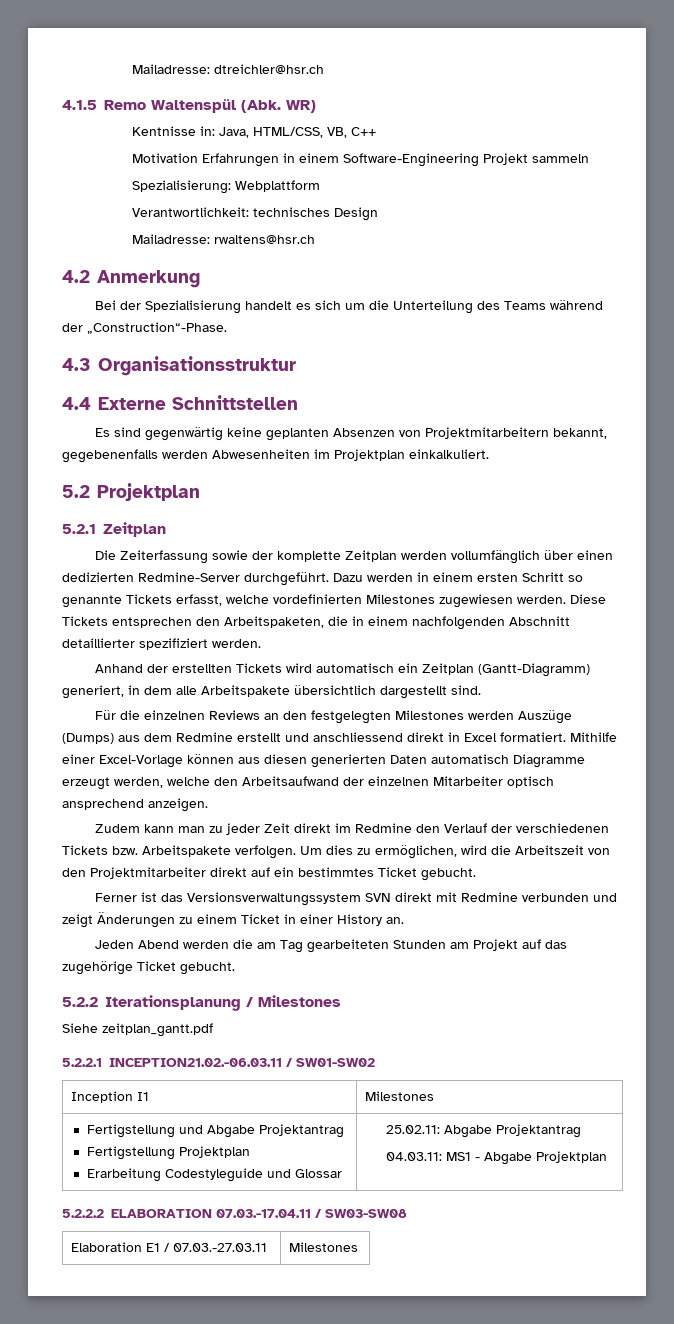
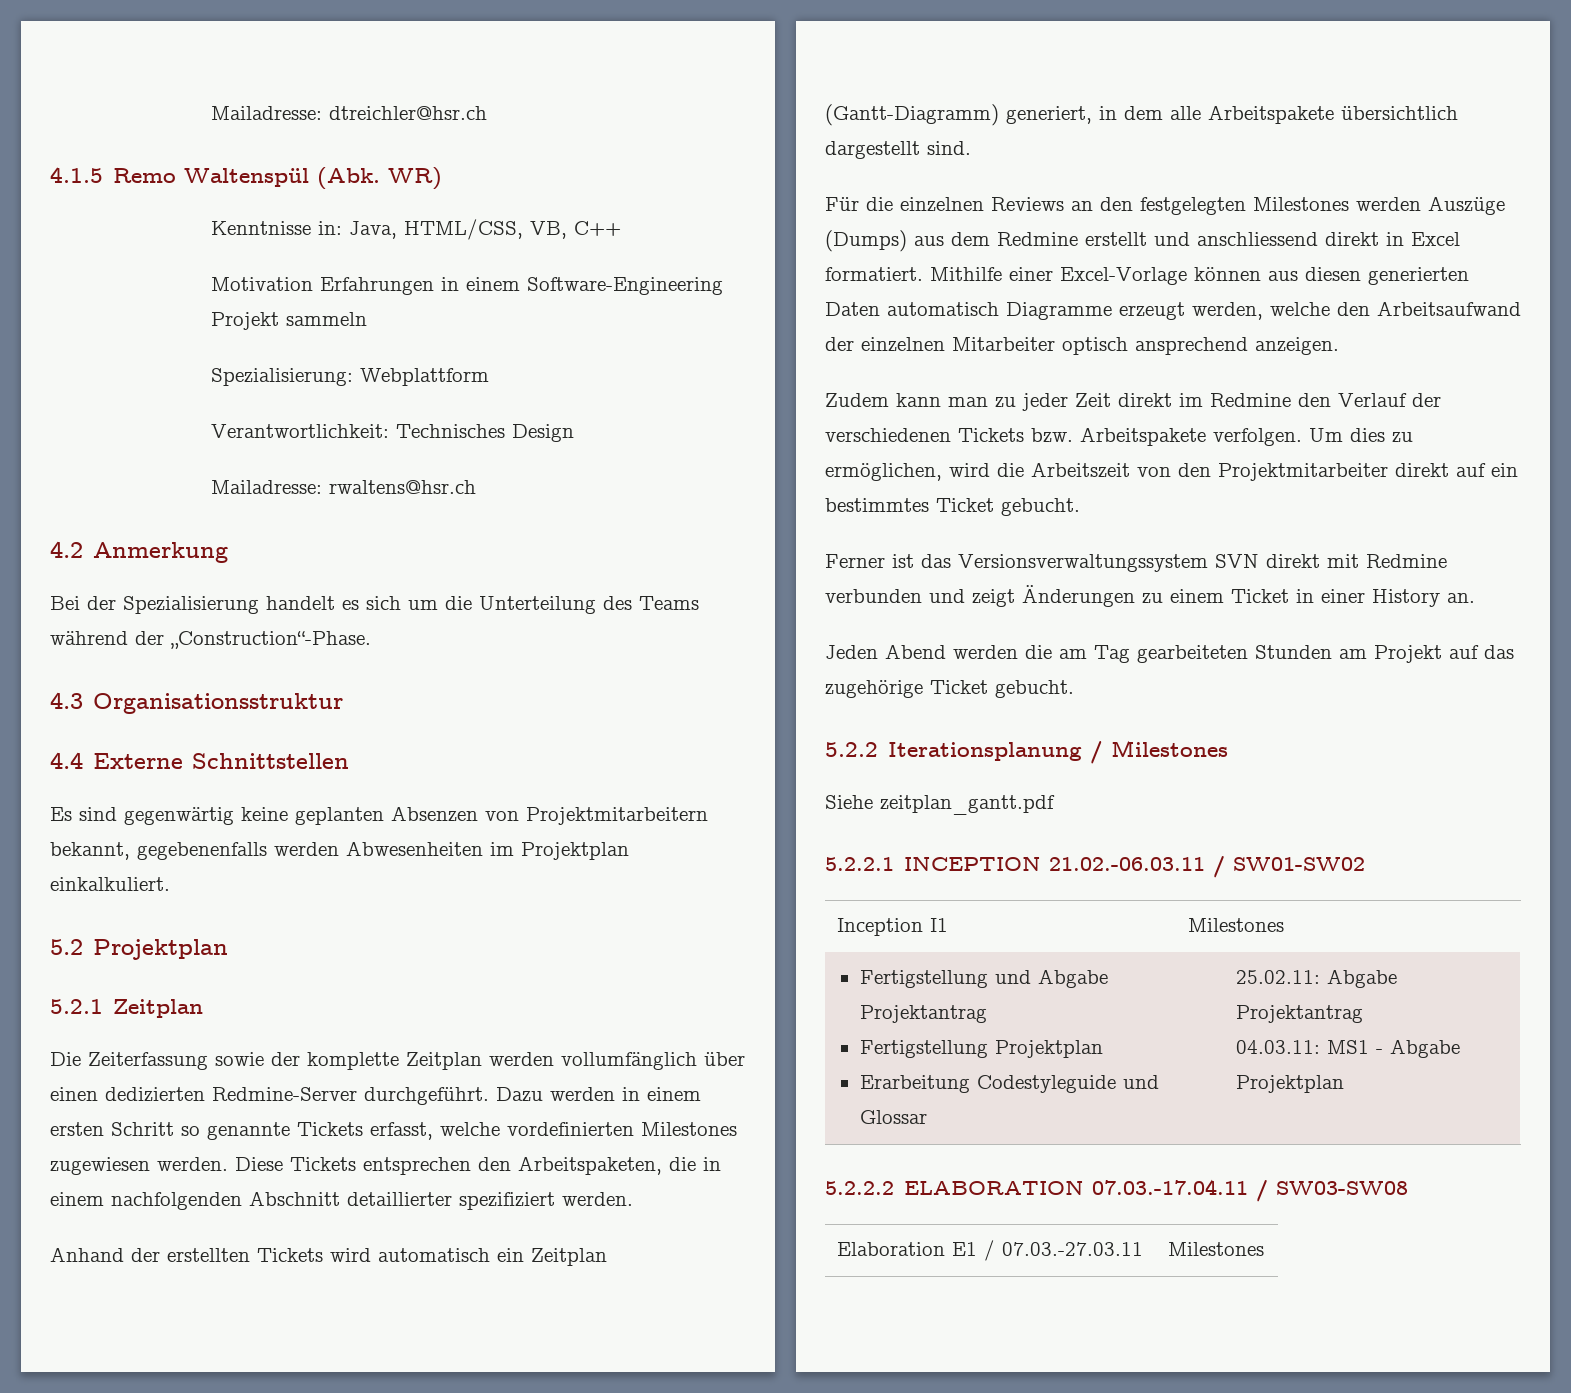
[132,126,197,136] Kentnisse -> [210,221,311,235] Kenntnisse
[253,207,331,217] technisches -> [395,424,505,438] Technisches
[109,1058,282,1067] INCEPTION21.02.-06.03.11 -> [904,856,1206,871] INCEPTION 21.02.-06.03.11

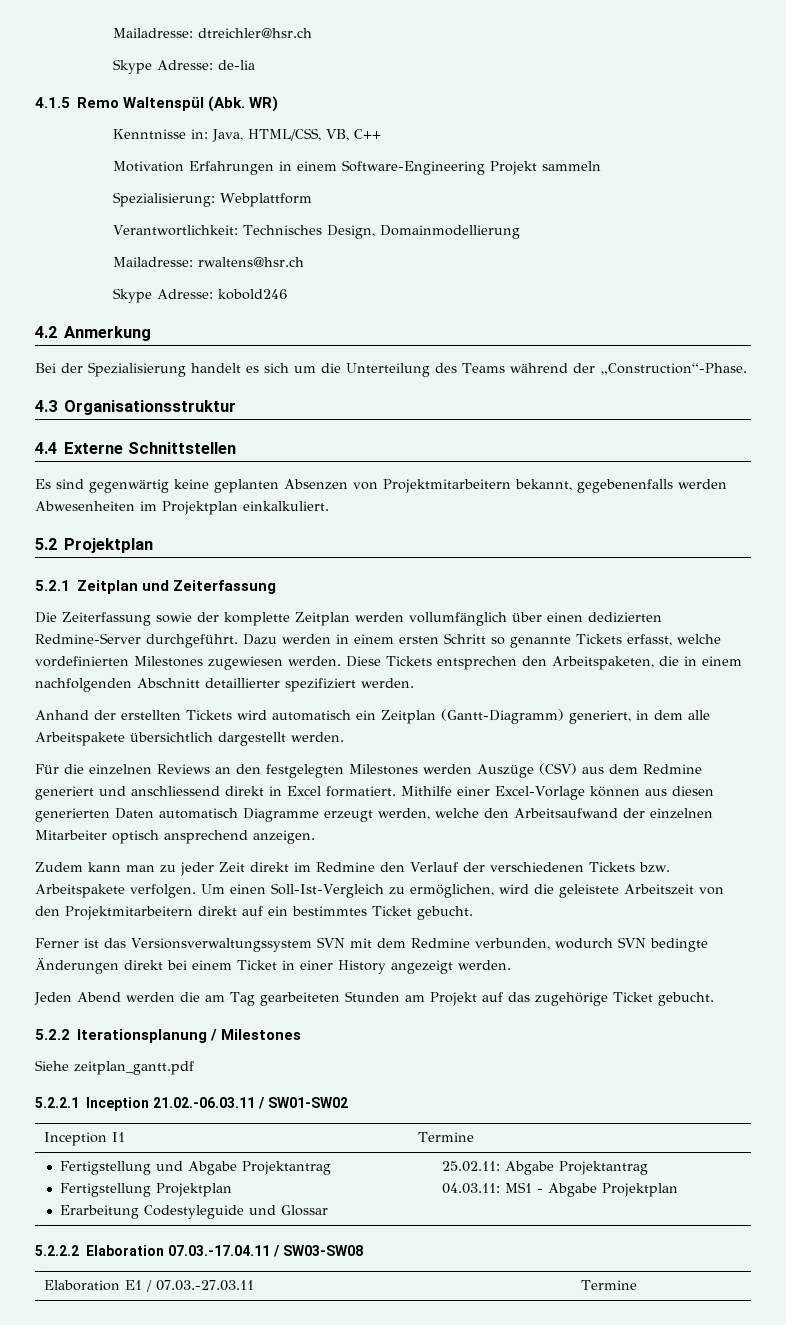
(487, 113) none -> [113,59,256,74] // Skype Adresse: de-lia
[511,424,574,442] Design -> [327,225,521,239] Design, Domainmodellierung
(476, 487) none -> [113,288,288,303] // Skype Adresse: kobold246
(204, 1008) none -> [142,580,277,594] und Zeiterfassung
[927,141,971,155] sind. -> [291,732,344,742] werden.
[825,230,907,252] (Dumps) -> [539,763,577,775] (CSV)
[1085,232,1147,246] erstellt -> [35,786,94,800] generiert
[1350,428,1385,442] dies -> [230,883,384,898] einen Soll-Ist-Vergleich
(1024, 470) none -> [558,884,619,898] geleistete
[1218,463,1388,481] Projektmitarbeiter -> [65,906,193,920] Projektmitarbeitern
[1266,554,1447,568] [825,585,1163,607] direkt mit Redmine verbunden und zeigt Änderungen zu -> [349,937,708,952] [35,958,187,974] mit dem Redmine verbunden, wodurch SVN bedingte Änderungen direkt bei
[1447,593,1475,603] an. -> [391,960,511,974] angezeigt werden.
[904,856,1042,871] INCEPTION -> [86,1097,150,1111] Inception
[1187,918,1284,932] Milestones -> [418,1132,475,1142] Termine
[904,1180,1085,1195] ELABORATION -> [86,1245,165,1256] Elaboration
[1167,1242,1264,1256] Milestones -> [581,1280,638,1290] Termine

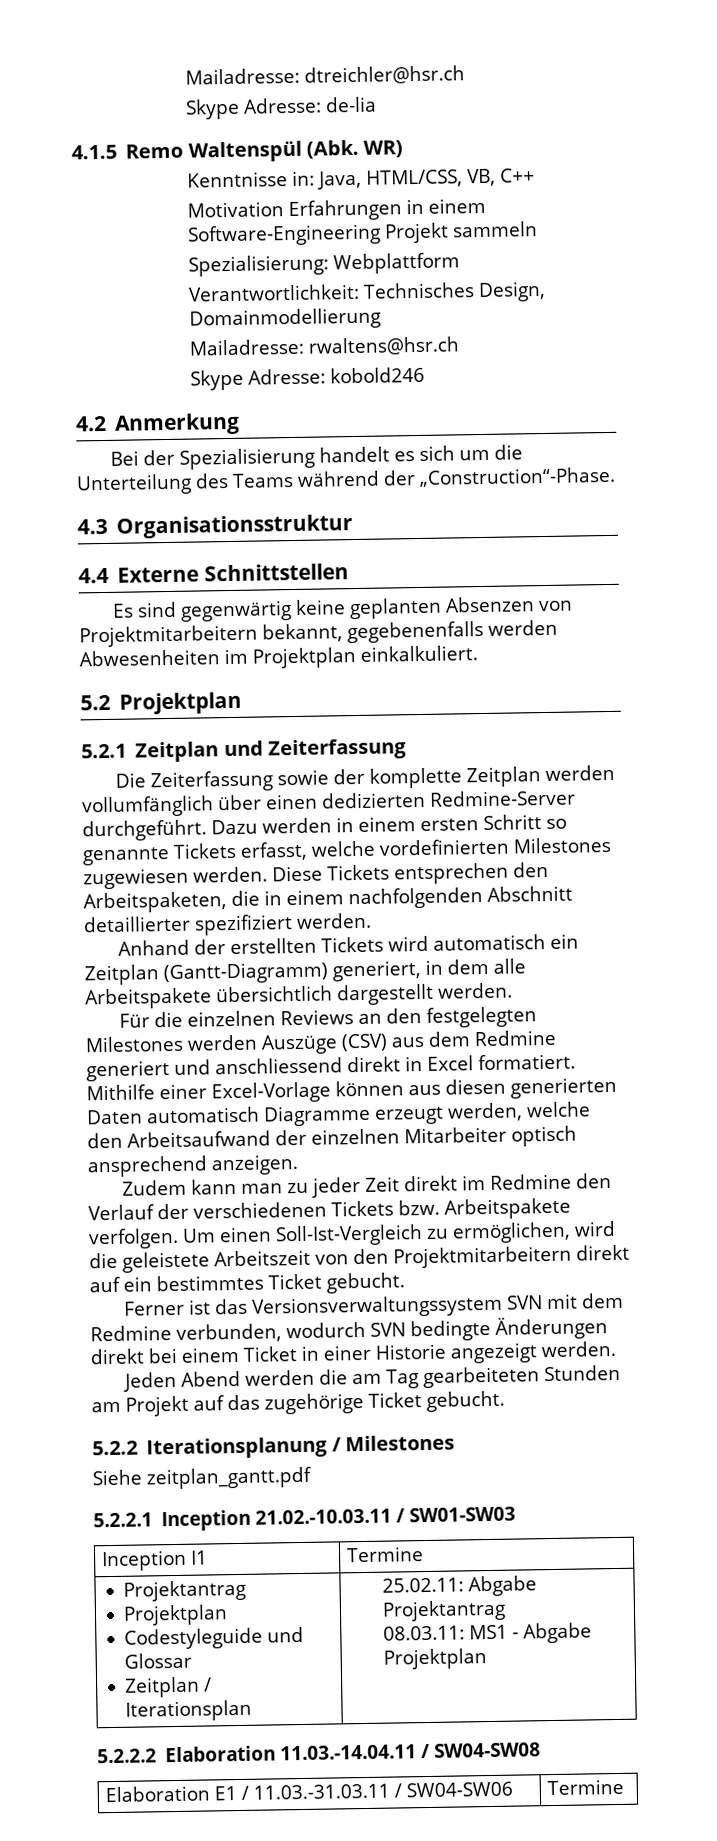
[338,960,386,974] History -> [375,1343,446,1360] Historie
[153,1097,348,1109] 21.02.-06.03.11 / SW01-SW02 -> [255,1506,517,1525] 21.02.-10.03.11 / SW01-SW03
[60,1161,332,1175] [60,1183,233,1197] [60,1205,140,1219] Fertigstellung und Abgabe Projektantrag // Fertigstellung Projektplan // Erarbeitung -> [122,1579,246,1602] [122,1604,228,1626] Projektantrag // Projektplan //
(329, 1210) none -> [123,1676,212,1698] [124,1699,252,1722] // Zeitplan / Iterationsplan
[442,1183,501,1194] 04.03.11: -> [382,1625,465,1641] 08.03.11:
[168,1245,363,1257] 07.03.-17.04.11 / SW03-SW08 -> [280,1742,542,1761] 11.03.-14.04.11 / SW04-SW08
[156,1280,255,1291] 07.03.-27.03.11 -> [253,1781,514,1800] 11.03.-31.03.11 / SW04-SW06

